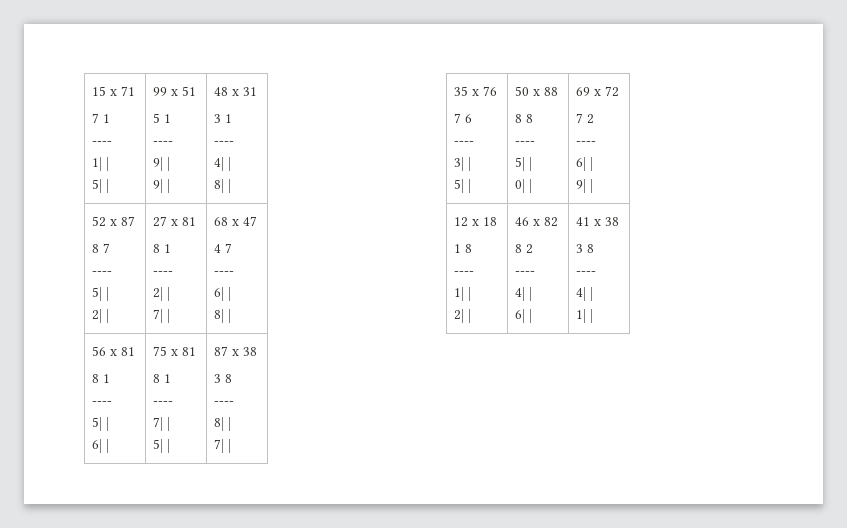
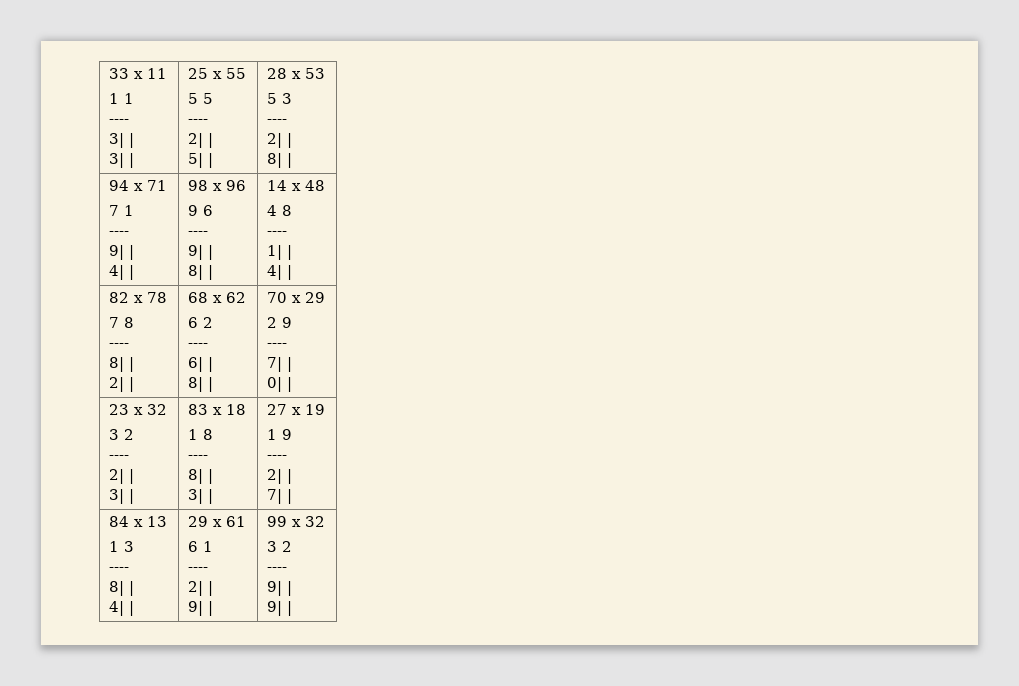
[91,86,106,96] 15 -> [108,68,167,79] [108,93,134,104] [108,119,129,124] [108,133,134,148] [108,153,134,168] [187,68,246,79] [187,93,213,104] [187,119,208,124] [187,133,213,148] [187,153,213,168] [266,68,325,79] [266,93,292,104] [266,119,287,124] [266,133,292,148] [266,153,292,168] [108,180,129,191] 33 x 11 // 1 1 // ---- // 3| | // 3| | | 25 x 55 // 5 5 // ---- // 2| | // 5| | | 28 x 53 // 5 3 // ---- // 2| | // 8| | // 94
[91,157,109,171] [91,179,102,193] 1| | // 5| -> [108,245,134,260] [108,265,134,280] [187,180,246,191] [187,205,213,216] [187,231,208,236] [187,245,213,260] [187,265,213,280] [266,180,325,191] [266,205,292,216] [266,231,287,236] [266,245,292,260] [266,265,292,280] [108,292,167,303] [108,317,134,328] [108,343,129,348] [108,357,134,372] [108,377,134,392] [187,292,246,303] [187,317,213,328] [187,343,208,348] [187,357,213,372] [187,377,213,392] [266,292,325,303] [266,317,292,328] [266,343,287,348] [266,357,292,372] [266,377,292,392] [108,404,167,415] [108,429,134,440] [108,455,129,460] [108,469,134,484] [108,489,134,504] [187,404,246,415] [187,429,213,440] [187,455,208,460] [187,469,213,484] [187,489,213,504] [266,404,325,415] [266,429,292,440] [266,455,287,460] [266,469,292,484] [266,489,292,504] [108,516,167,527] [108,541,134,552] [108,567,129,572] [108,581,134,596] [108,601,134,616] [187,516,246,527] [187,541,213,552] [187,567,208,572] [187,581,213,596] [187,601,203,616] 9| | // 4| | | 98 x 96 // 9 6 // ---- // 9| | // 8| | | 14 x 48 // 4 8 // ---- // 1| | // 4| | // 82 x 78 // 7 8 // ---- // 8| | // 2| | | 68 x 62 // 6 2 // ---- // 6| | // 8| | | 70 x 29 // 2 9 // ---- // 7| | // 0| | // 23 x 32 // 3 2 // ---- // 2| | // 3| | | 83 x 18 // 1 8 // ---- // 8| | // 3| | | 27 x 19 // 1 9 // ---- // 2| | // 7| | // 84 x 13 // 1 3 // ---- // 8| | // 4| | | 29 x 61 // 6 1 // ---- // 2| | // 9|
[181,86,196,96] [152,113,171,123] 51 // 5 1 -> [304,516,325,527] [266,541,292,552] 32 // 3 2
[213,87,257,96] [213,114,232,123] [213,141,234,145] [213,157,231,171] [213,179,231,193] [91,216,135,227] [91,243,110,253] [91,271,112,275] [91,287,109,301] [91,309,109,323] [152,216,196,227] [152,244,171,253] [152,271,173,275] [152,287,170,301] [152,309,170,323] [213,216,257,226] [213,243,232,253] [213,271,234,275] [213,287,231,301] [213,309,231,323] [91,346,135,356] [91,374,110,383] [91,401,112,405] [91,417,109,431] [91,439,109,453] [152,346,196,356] [152,374,171,383] [152,401,173,405] [152,417,170,431] [152,439,170,453] [213,346,257,356] [213,374,232,383] [213,401,234,405] [213,417,231,431] [213,439,231,453] [453,86,497,96] [453,113,472,123] [453,141,474,145] [453,157,471,171] [453,179,471,193] [514,86,558,96] [514,114,533,123] [514,141,535,145] [514,157,532,171] [514,179,532,193] [575,86,619,97] [575,113,594,124] [575,141,596,145] [575,157,593,171] [575,179,593,193] [453,217,497,227] [453,244,472,253] [453,271,474,275] [453,287,471,301] [453,309,471,323] [514,217,558,227] [514,244,533,254] [514,271,535,275] [514,287,532,301] [514,309,532,323] [575,217,619,226] [575,244,594,253] [575,271,596,275] [575,287,593,301] [575,309,593,323] | 48 x 31 // 3 1 // ---- // 4| | // 8| | // 52 x 87 // 8 7 // ---- // 5| | // 2| | | 27 x 81 // 8 1 // ---- // 2| | // 7| | | 68 x 47 // 4 7 // ---- // 6| | // 8| | // 56 x 81 // 8 1 // ---- // 5| | // 6| | | 75 x 81 // 8 1 // ---- // 7| | // 5| | | 87 x 38 // 3 8 // ---- // 8| | // 7| | // 35 x 76 // 7 6 // ---- // 3| | // 5| | | 50 x 88 // 8 8 // ---- // 5| | // 0| | | 69 x 72 // 7 2 // ---- // 6| | // 9| | // 12 x 18 // 1 8 // ---- // 1| | // 2| | | 46 x 82 // 8 2 // ---- // 4| | // 6| | | 41 x 38 // 3 8 // ---- // 4| | // 1| | -> (292, 608) none

